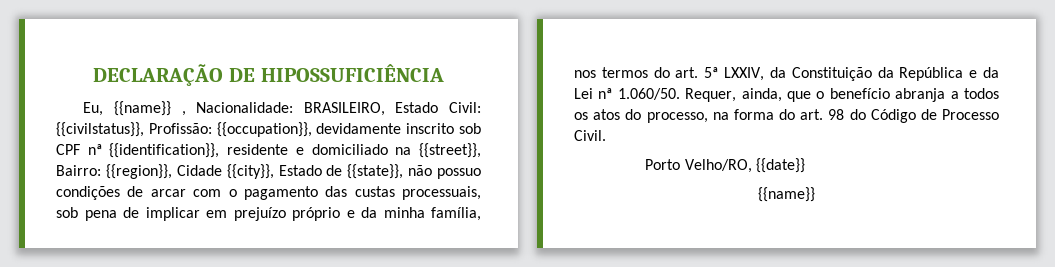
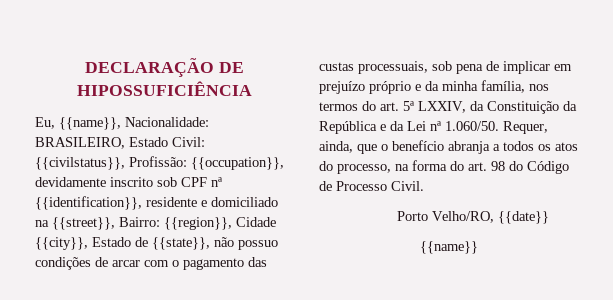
[113,101,186,116] {{name}} , -> [59,117,121,130] {{name}},

